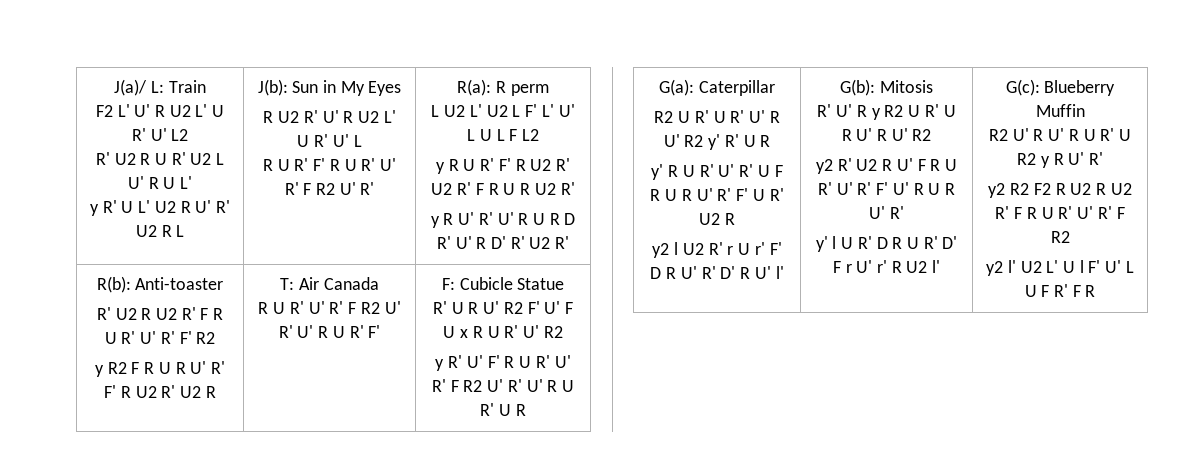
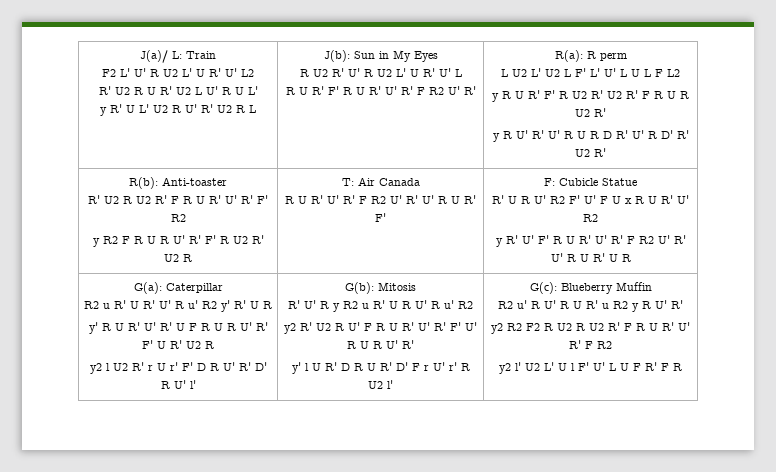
[678,111,691,123] U -> [103,303,110,309] u
[663,134,680,147] U' -> [188,300,198,309] u'
[908,105,921,117] U -> [362,303,369,309] u
[891,128,908,141] U' -> [444,300,454,309] u'
[1012,128,1029,141] U' -> [517,300,527,309] u'
[1119,129,1132,141] U -> [601,303,609,309] u

